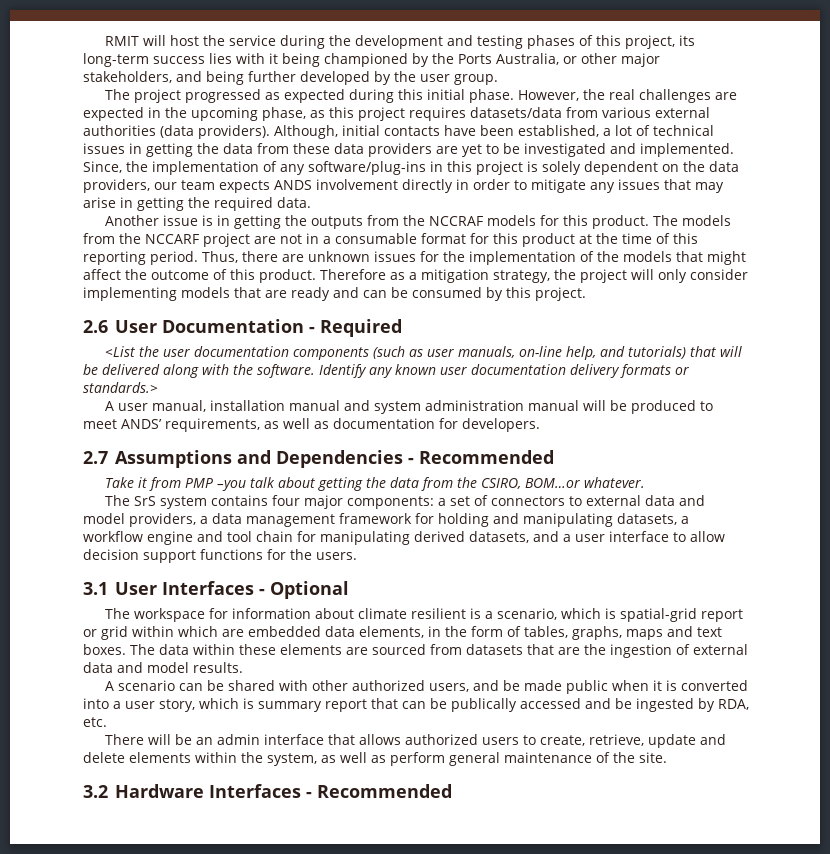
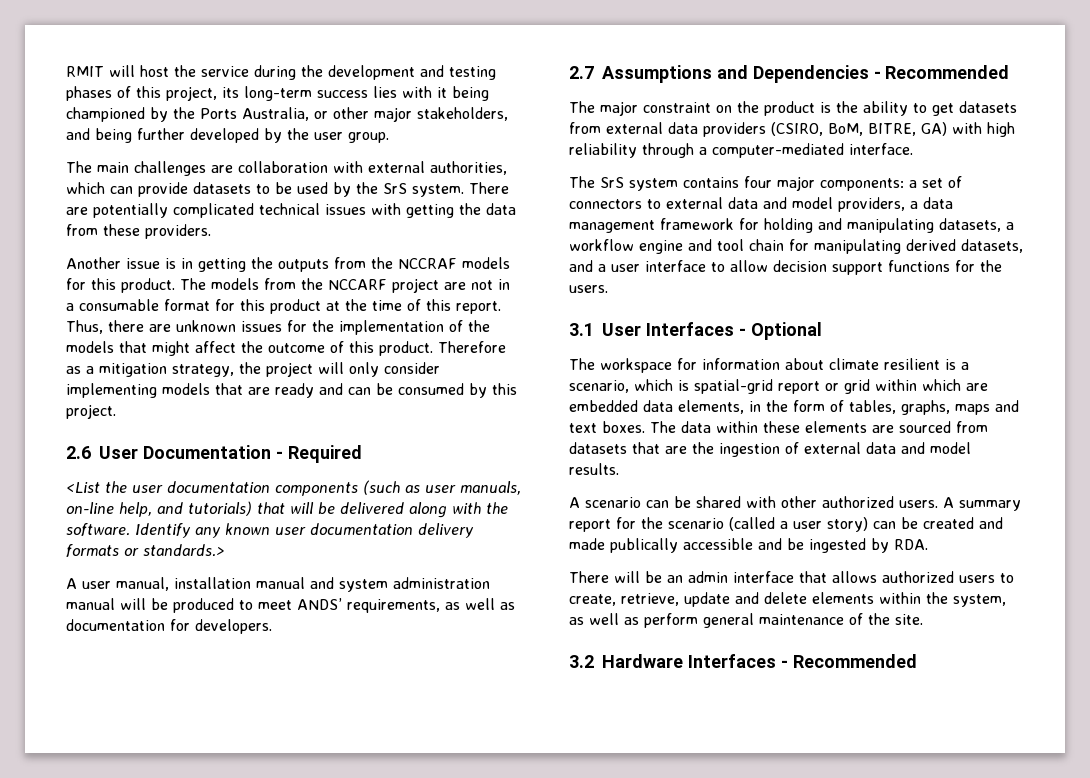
[134,89,738,103] [83,107,710,121] [83,125,650,139] project progressed as expected during this initial phase. However, the real challenges are expected in the upcoming phase, as this project requires datasets/data from various external authorities (data providers). Although, initial contacts have been established, a lot of -> [97,161,507,176] [66,182,509,197] [66,203,254,218] main challenges are collaboration with external authorities, which can provide datasets to be used by the SrS system. There are potentially complicated
[129,143,142,154] in -> [371,203,401,215] with
[334,143,734,157] [83,161,739,175] [83,179,724,193] [83,197,311,211] data providers are yet to be investigated and implemented. Since, the implementation of any software/plug-ins in this project is solely dependent on the data providers, our team expects ANDS involvement directly in order to mitigate any issues that may arise in getting the required data. -> [145,224,211,239] providers.
[83,251,198,265] reporting period. -> [456,301,501,314] report.
[105,477,646,491] Take it from PMP –you talk about getting the data from the CSIRO, BOM…or whatever. -> [569,101,1017,116] [569,122,1015,137] [569,143,913,158] The major constraint on the product is the ability to get datasets from external data providers (CSIRO, BoM, BITRE, GA) with high reliability through a computer-mediated interface.
[429,680,749,694] [83,698,581,712] users, and be made public when it is converted into a user story, which is summary report that can be publically accessed -> [899,497,1021,511] [569,517,1003,532] [569,538,753,553] users. A summary report for the scenario (called a user story) can be created and made publically accessible
[718,699,749,710] [83,717,107,727] RDA, etc. -> [894,539,928,550] RDA.

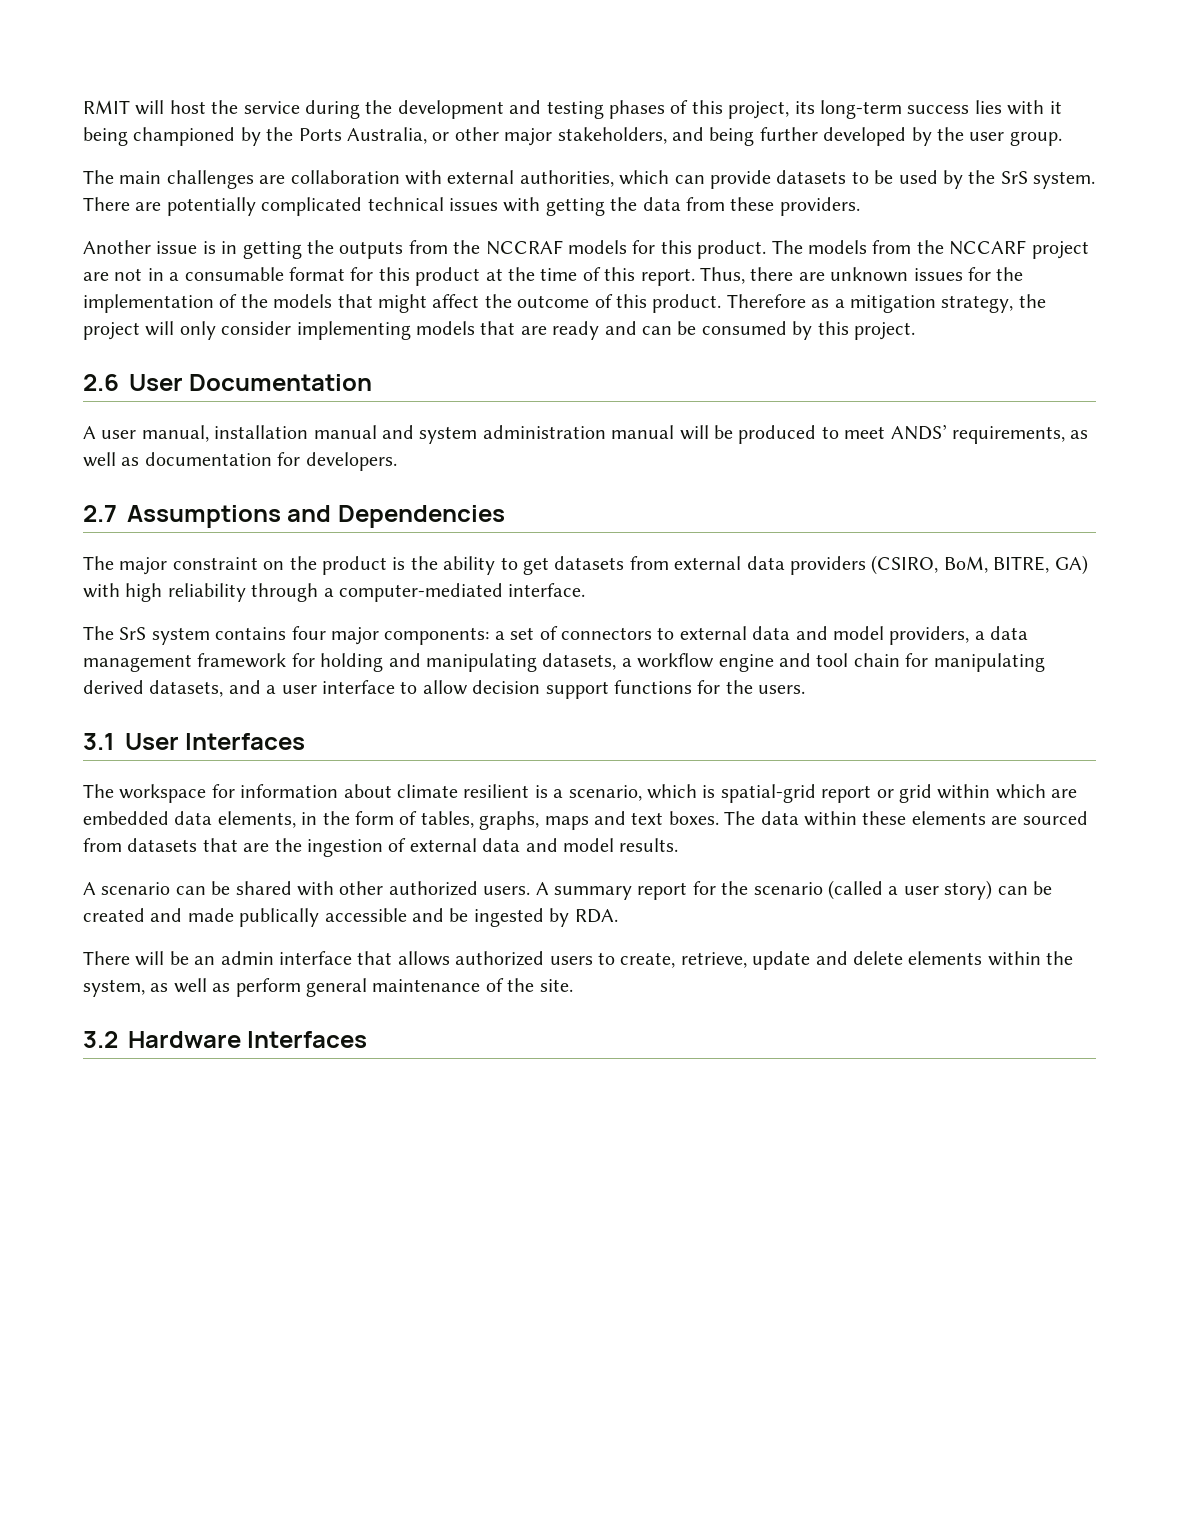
[275,445,362,463] [66,480,521,496] [66,501,508,518] [66,523,474,538] [66,544,225,557] - Required // <List the user documentation components (such as user manuals, on-line help, and tutorials) that will be delivered along with the software. Identify any known user documentation delivery formats or standards.> -> (373, 382) none
[873,65,1010,79] - Recommended -> (505, 516) none
[738,322,822,340] - Optional -> (306, 741) none
[780,654,917,668] - Recommended -> (368, 1039) none

